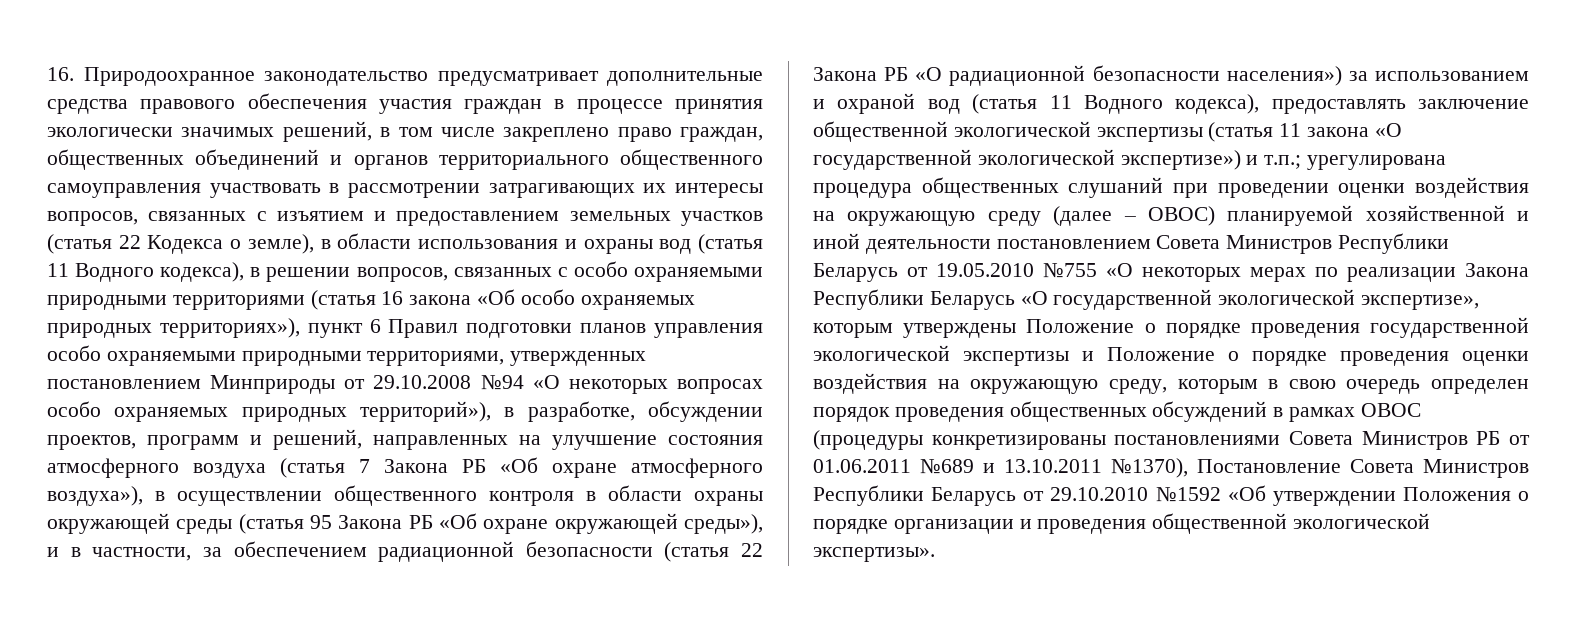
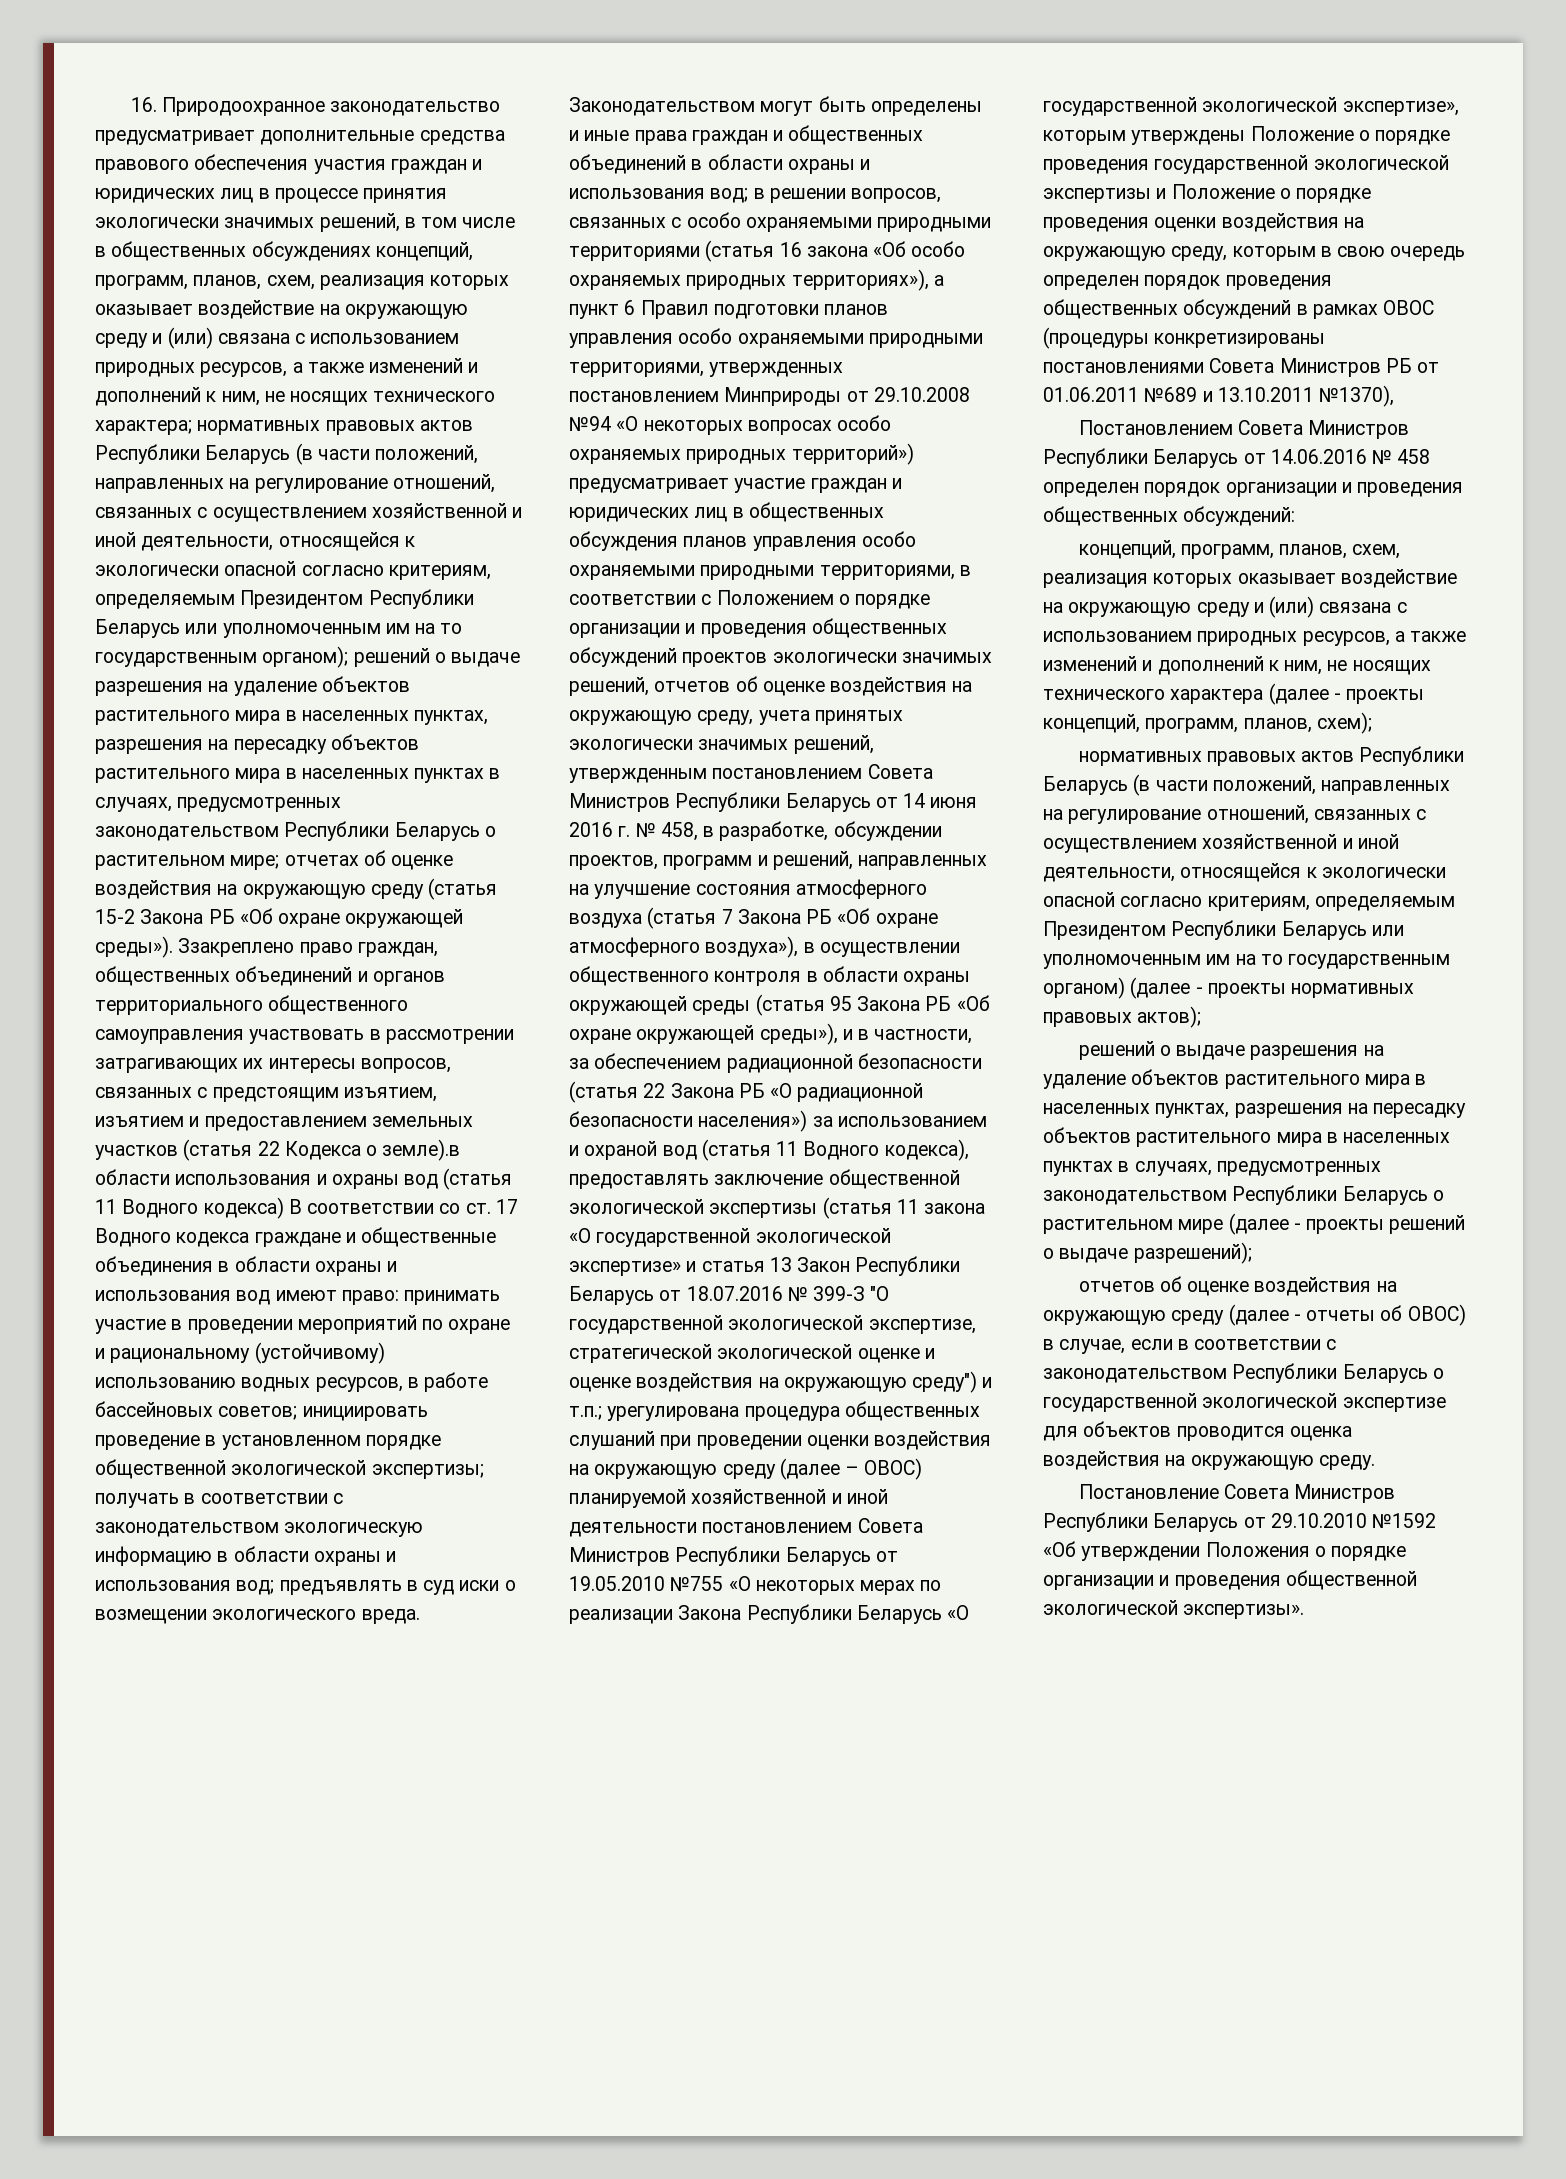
(543, 106) none -> [472,159,483,170] [95,188,254,203] и юридических лиц
[503,127,610,142] закреплено -> [95,241,473,261] [95,275,510,290] [95,300,468,319] [95,327,460,349] [95,358,479,377] [95,387,496,406] [95,420,473,435] [95,443,479,465] [95,474,495,493] [95,503,523,522] [95,532,415,551] [95,561,491,580] [95,589,474,609] [95,619,463,638] [95,646,521,668] [95,676,410,696] [95,710,489,725] [95,734,419,754] [95,768,501,783] [95,797,342,812] [95,821,496,841] [95,850,454,870] [95,878,498,900] [95,908,464,928] [95,936,295,958] в общественных обсуждениях концепций, программ, планов, схем, реализация которых оказывает воздействие на окружающую среду и (или) связана с использованием природных ресурсов, а также изменений и дополнений к ним, не носящих технического характера; нормативных правовых актов Республики Беларусь (в части положений, направленных на регулирование отношений, связанных с осуществлением хозяйственной и иной деятельности, относящейся к экологически опасной согласно критериям, определяемым Президентом Республики Беларусь или уполномоченным им на то государственным органом); решений о выдаче разрешения на удаление объектов растительного мира в населенных пунктах, разрешения на пересадку объектов растительного мира в населенных пунктах в случаях, предусмотренных законодательством Республики Беларусь о растительном мире; отчетах об оценке воздействия на окружающую среду (статья 15-2 Закона РБ «Об охране окружающей среды»). Ззакреплено
(267, 216) none -> [212,1087,437,1102] предстоящим изъятием,
[247,234,331,254] земле), в -> [382,1139,461,1161] земле).в
[160,262,245,282] кодекса), -> [203,1197,518,1219] [95,1227,497,1247] [95,1256,398,1276] [95,1290,501,1305] [95,1315,511,1334] [95,1342,385,1364] [95,1372,489,1392] [95,1401,428,1421] [95,1435,441,1450] [95,1459,484,1479] [95,1493,343,1508] [95,1522,424,1537] [95,1546,397,1566] [95,1580,516,1595] [95,1609,420,1624] [569,96,982,116] [569,125,924,145] [569,154,871,174] [569,188,749,203] кодекса) В соответствии со ст. 17 Водного кодекса граждане и общественные объединения в области охраны и использования вод имеют право: принимать участие в проведении мероприятий по охране и рациональному (устойчивому) использованию водных ресурсов, в работе бассейновых советов; инициировать проведение в установленном порядке общественной экологической экспертизы; получать в соответствии с законодательством экологическую информацию в области охраны и использования вод; предъявлять в суд иски о возмещении экологического вреда. Законодательством могут быть определены и иные права граждан и общественных объединений в области охраны и использования вод;
(300, 328) none -> [933,275,944,286] а
[359,401,491,422] территорий»), -> [791,443,914,465] [569,478,902,493] [569,502,884,522] [569,531,916,551] [569,565,971,580] [569,590,931,609] [569,618,947,638] [569,647,992,667] [569,676,973,696] [569,710,903,725] [569,735,874,754] [569,764,933,783] [569,792,978,812] [569,822,698,841] территорий») предусматривает участие граждан и юридических лиц в общественных обсуждения планов управления особо охраняемыми природными территориями, в соответствии с Положением о порядке организации и проведения общественных обсуждений проектов экологически значимых решений, отчетов об оценке воздействия на окружающую среду, учета принятых экологически значимых решений, утвержденным постановлением Совета Министров Республики Беларусь от 14 июня 2016 г. № 458,
[1120,150,1241,170] экспертизе») -> [569,1256,961,1276] [569,1286,890,1305] [569,1315,976,1334] [569,1344,935,1363] [569,1371,978,1393] экспертизе» и статья 13 Закон Республики Беларусь от 18.07.2016 № 399-З "О государственной экологической экспертизе, стратегической экологической оценке и оценке воздействия на окружающую среду")
(1188, 468) none -> [1078,420,1410,439] [1043,448,1431,468] [1043,482,1464,497] [1043,506,1296,526] [1078,540,1401,559] [1043,569,1457,588] [1043,596,1407,618] [1043,631,1467,646] [1043,656,1431,675] [1043,683,1425,705] [1043,712,1372,734] [1078,746,1465,766] [1043,774,1451,796] [1043,805,1427,824] [1043,834,1399,853] [1043,863,1446,882] [1043,892,1455,911] [1043,920,1404,940] [1043,954,1451,969] [1043,977,1415,999] [1043,1006,1202,1028] [1078,1041,1384,1060] [1043,1069,1427,1089] [1043,1103,1467,1118] [1043,1127,1451,1147] [1043,1161,1381,1176] [1043,1185,1444,1205] [1043,1213,1466,1235] [1043,1242,1252,1264] [1078,1276,1397,1296] [1043,1304,1466,1326] [1043,1339,1337,1354] [1043,1363,1444,1383] [1043,1393,1446,1412] [1043,1421,1352,1441] [1043,1451,1375,1470] // Постановлением Совета Министров Республики Беларусь от 14.06.2016 № 458 определен порядок организации и проведения общественных обсуждений: // концепций, программ, планов, схем, реализация которых оказывает воздействие на окружающую среду и (или) связана с использованием природных ресурсов, а также изменений и дополнений к ним, не носящих технического характера (далее - проекты концепций, программ, планов, схем); // нормативных правовых актов Республики Беларусь (в части положений, направленных на регулирование отношений, связанных с осуществлением хозяйственной и иной деятельности, относящейся к экологически опасной согласно критериям, определяемым Президентом Республики Беларусь или уполномоченным им на то государственным органом) (далее - проекты нормативных правовых актов); // решений о выдаче разрешения на удаление объектов растительного мира в населенных пунктах, разрешения на пересадку объектов растительного мира в населенных пунктах в случаях, предусмотренных законодательством Республики Беларусь о растительном мире (далее - проекты решений о выдаче разрешений); // отчетов об оценке воздействия на окружающую среду (далее - отчеты об ОВОС) в случае, если в соответствии с законодательством Республики Беларусь о государственной экологической экспертизе для объектов проводится оценка воздействия на окружающую среду. //

